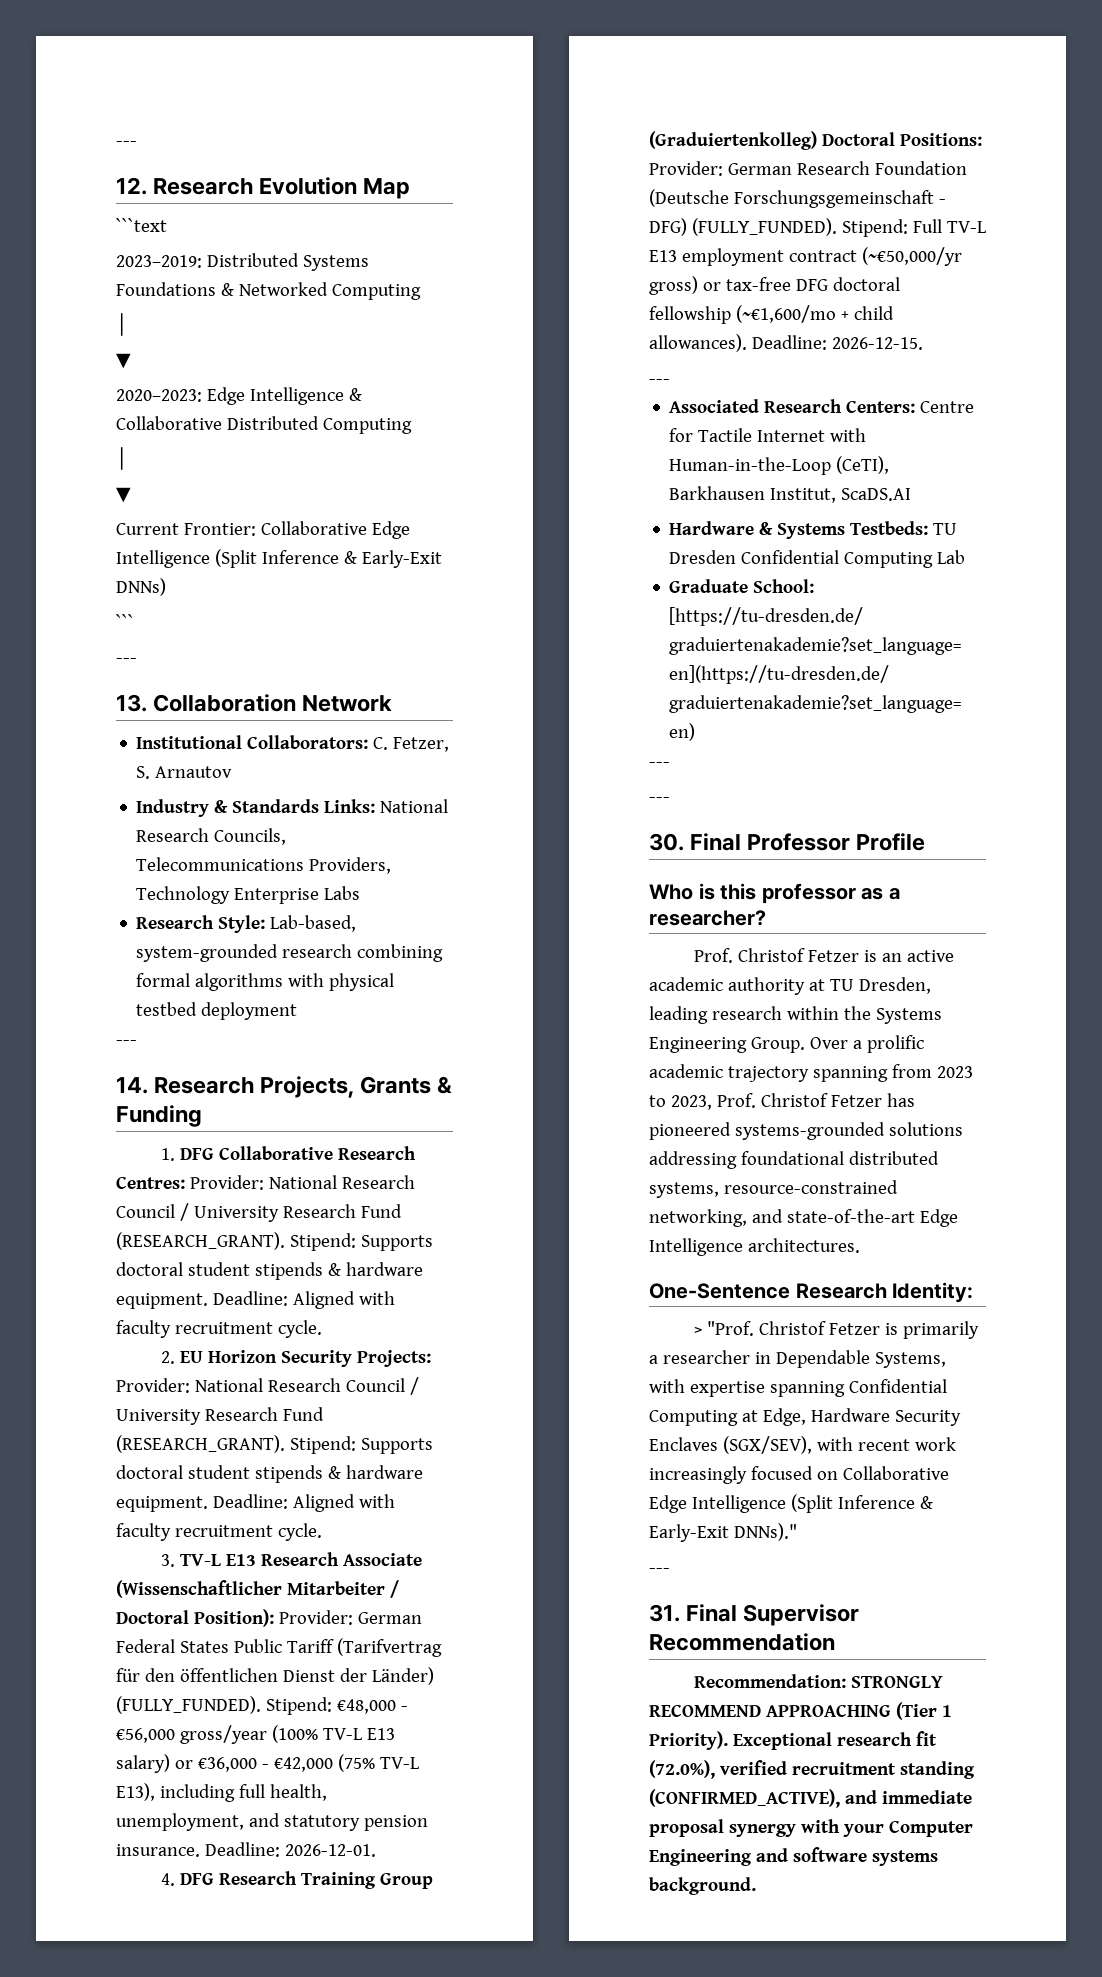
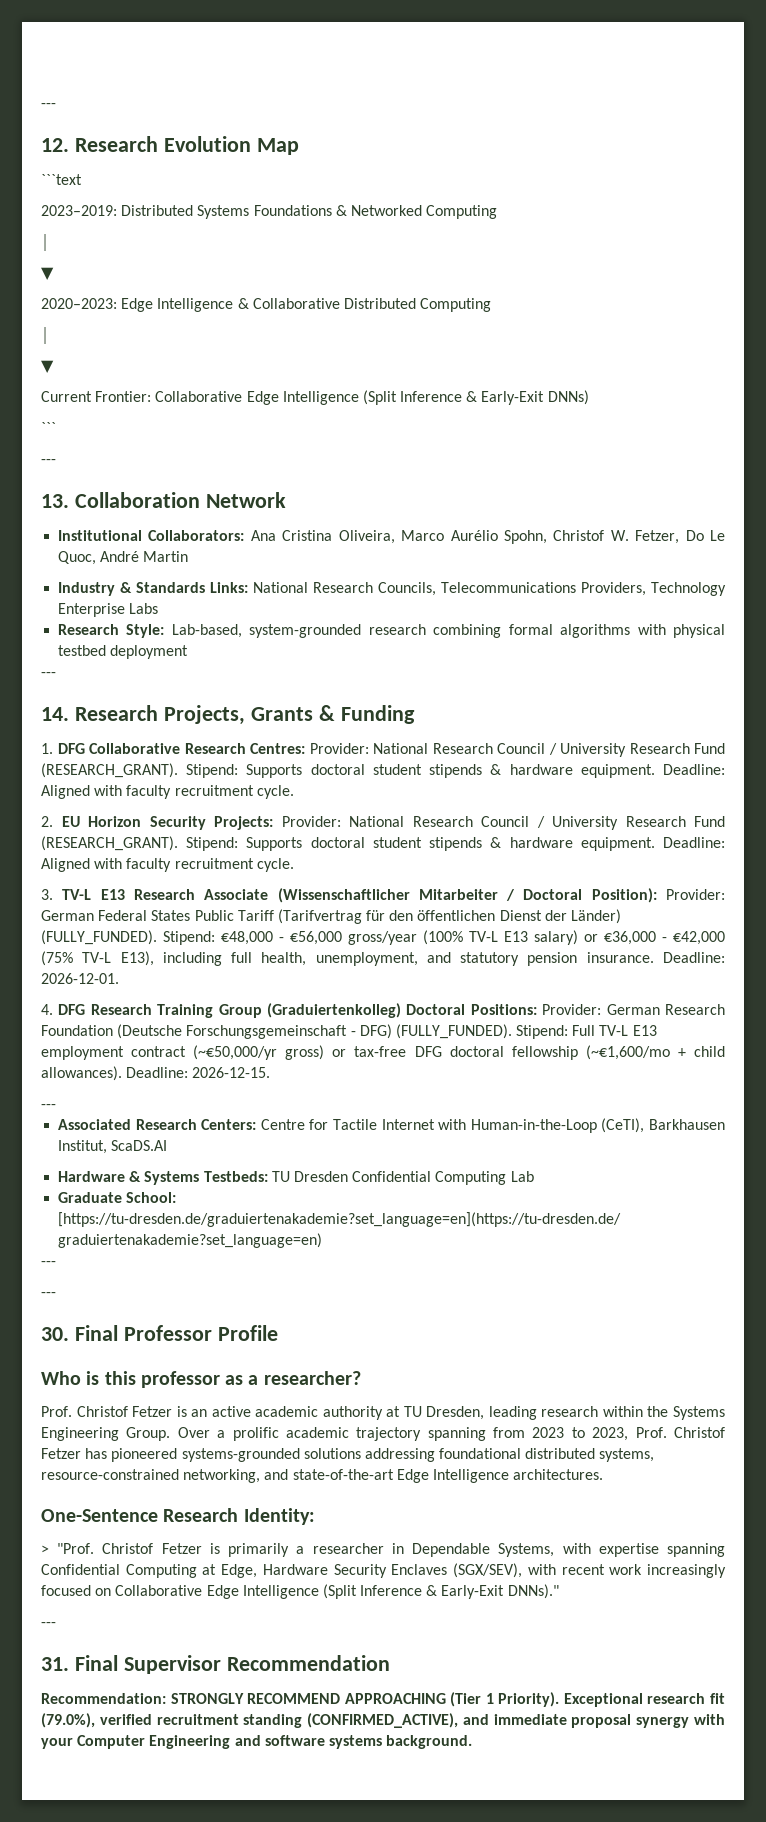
[373,737,450,752] [136,766,233,779] C. Fetzer, S. Arnautov -> [250,530,726,544] [58,551,189,565] Ana Cristina Oliveira, Marco Aurélio Spohn, Christof W. Fetzer, Do Le Quoc, André Martin
[649,1760,715,1779] (72.0%), -> [41,1713,95,1728] (79.0%),

